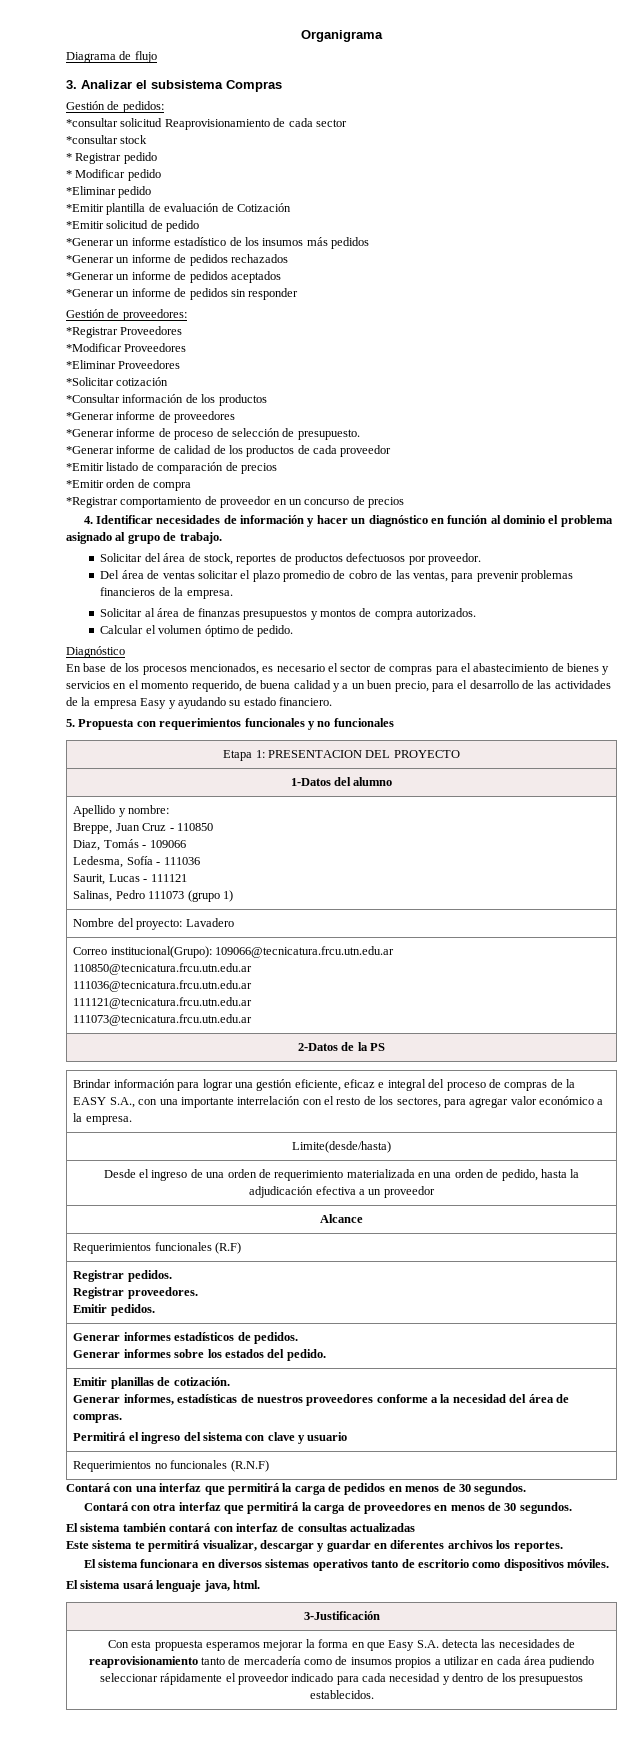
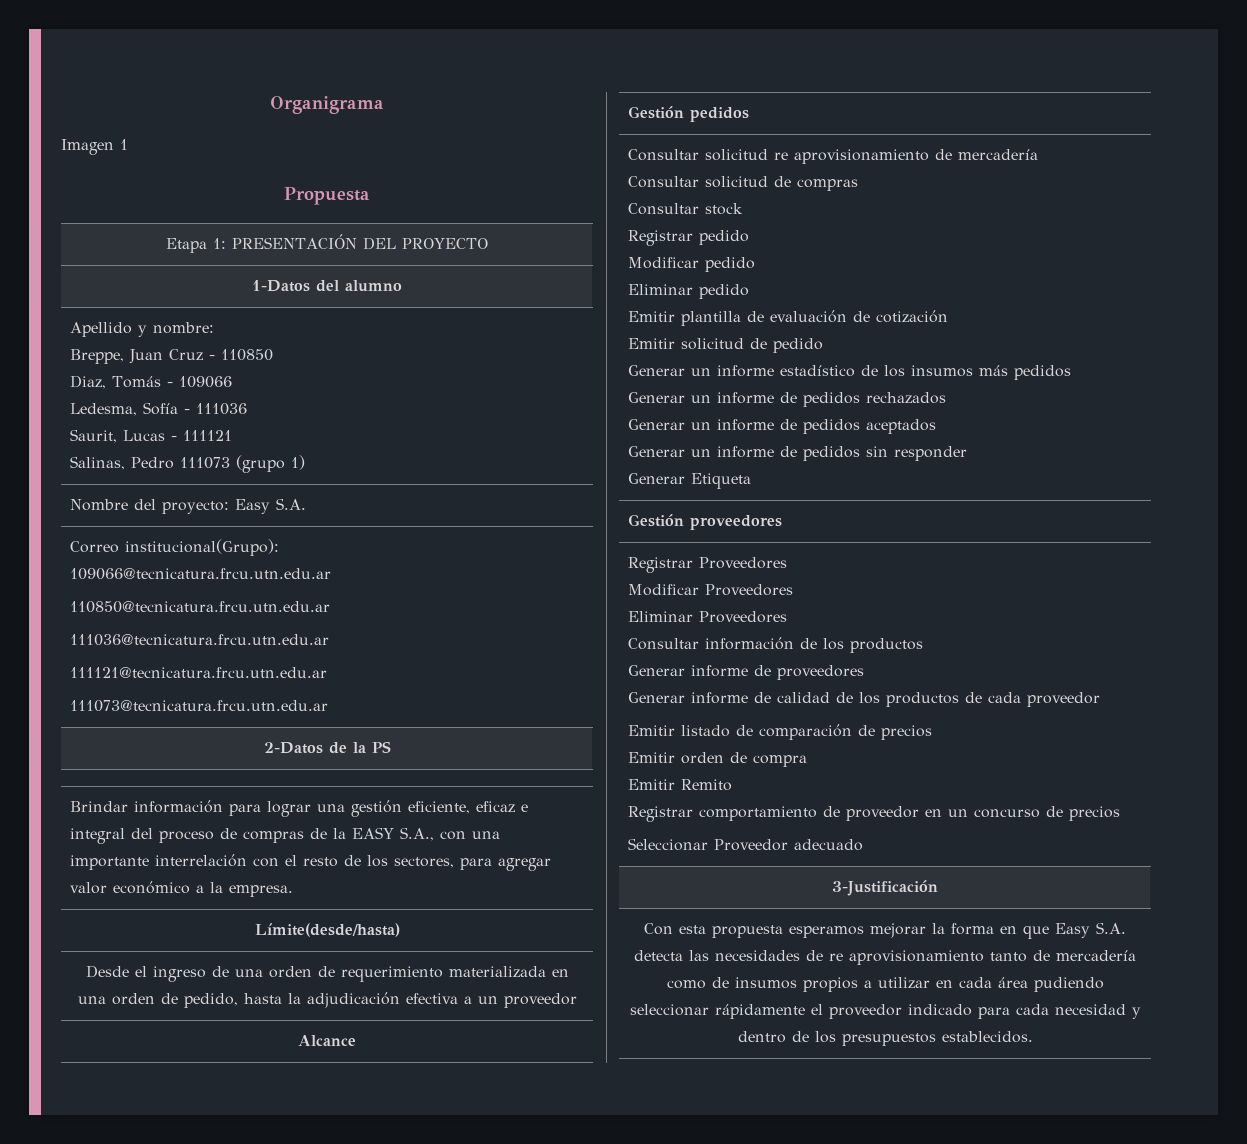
[66,51,157,63] [66,80,282,92] [66,101,164,113] [66,118,347,130] [66,135,148,144] [66,152,157,164] [66,169,161,181] [66,186,152,198] [66,203,291,215] [66,220,200,232] [66,237,369,249] [66,254,288,266] [66,271,281,283] [66,288,299,300] [66,309,187,321] [66,326,183,338] [66,343,187,352] [66,360,181,369] [66,377,169,386] [66,394,267,406] [66,411,236,423] [66,428,360,440] [66,445,392,457] [66,462,277,474] [66,479,192,491] [66,496,404,508] [83,515,613,527] [66,532,222,544] [100,553,482,565] [100,570,574,582] [100,587,233,599] [100,608,477,620] [100,625,294,637] [66,646,125,658] [66,663,610,675] [66,680,611,692] [66,697,332,709] [66,718,394,730] Diagrama de flujo // 3. Analizar el subsistema Compras // Gestión de pedidos: // *consultar solicitud Reaprovisionamiento de cada sector // *consultar stock // * Registrar pedido // * Modificar pedido // *Eliminar pedido // *Emitir plantilla de evaluación de Cotización // *Emitir solicitud de pedido // *Generar un informe estadístico de los insumos más pedidos // *Generar un informe de pedidos rechazados // *Generar un informe de pedidos aceptados // *Generar un informe de pedidos sin responder // Gestión de proveedores: // *Registrar Proveedores // *Modificar Proveedores // *Eliminar Proveedores // *Solicitar cotización // *Consultar información de los productos // *Generar informe de proveedores // *Generar informe de proceso de selección de presupuesto. // *Generar informe de calidad de los productos de cada proveedor // *Emitir listado de comparación de precios // *Emitir orden de compra // *Registrar comportamiento de proveedor en un concurso de precios // 4. Identificar necesidades de información y hacer un diagnóstico en función al dominio el problema asignado al grupo de trabajo. // Solicitar del área de stock, reportes de productos defectuosos por proveedor. // Del área de ventas solicitar el plazo promedio de cobro de las ventas, para prevenir problemas financieros de la empresa. // Solicitar al área de finanzas presupuestos y montos de compra autorizados. // Calcular el volumen óptimo de pedido. // Diagnóstico // En base de los procesos mencionados, es necesario el sector de compras para el abastecimiento de bienes y servicios en el momento requerido, de buena calidad y a un buen precio, para el desarrollo de las actividades de la empresa Easy y ayudando su estado financiero. // 5. Propuesta con requerimientos funcionales y no funcionales -> [61,139,128,155] [284,187,370,205] Imagen 1 // Propuesta
[268,750,362,758] PRESENTACION -> [232,234,358,249] PRESENTACIÓN
[185,918,234,927] Lavadero -> [235,498,307,514] Easy S.A.
(212, 952) none -> (280, 547) //
[292,1141,391,1153] Limite(desde/hasta) -> [254,923,400,937] Límite(desde/hasta)
[73,1242,242,1254] [73,1270,172,1282] [73,1287,198,1299] [73,1304,155,1316] [73,1332,298,1344] [73,1349,326,1361] [73,1377,230,1389] [73,1394,569,1406] [73,1414,123,1423] [73,1432,348,1444] [73,1460,269,1472] [66,1483,527,1495] [83,1502,572,1514] [66,1523,415,1532] [66,1540,563,1552] [83,1559,609,1571] [66,1580,260,1592] Requerimientos funcionales (R.F) // Registrar pedidos. // Registrar proveedores. // Emitir pedidos. // Generar informes estadísticos de pedidos. // Generar informes sobre los estados del pedido. // Emitir planillas de cotización. // Generar informes, estadísticas de nuestros proveedores conforme a la necesidad del área de compras. // Permitirá el ingreso del sistema con clave y usuario // Requerimientos no funcionales (R.N.F) // Contará con una interfaz que permitirá la carga de pedidos en menos de 30 segundos. // Contará con otra interfaz que permitirá la carga de proveedores en menos de 30 segundos. // El sistema también contará con interfaz de consultas actualizadas // Este sistema te permitirá visualizar, descargar y guardar en diferentes archivos los reportes. // El sistema funcionara en diversos sistemas operativos tanto de escritorio como dispositivos móviles. // El sistema usará lenguaje java, html. -> [628,106,750,122] [628,149,1039,164] [628,176,859,191] [628,203,744,215] [628,230,750,246] [628,257,756,272] [628,284,750,299] [628,310,949,326] [628,338,824,353] [628,365,1072,380] [628,392,947,407] [628,419,937,434] [628,446,968,461] [628,473,752,489] [628,514,783,530] [628,557,788,573] [628,584,794,596] [628,611,788,623] [628,637,924,653] [628,665,865,680] [628,692,1101,707] [628,724,933,740] [628,752,808,767] [628,779,733,791] [628,806,1121,822] [628,838,864,851] Gestión pedidos // Consultar solicitud re aprovisionamiento de mercadería // Consultar solicitud de compras // Consultar stock // Registrar pedido // Modificar pedido // Eliminar pedido // Emitir plantilla de evaluación de cotización // Emitir solicitud de pedido // Generar un informe estadístico de los insumos más pedidos // Generar un informe de pedidos rechazados // Generar un informe de pedidos aceptados // Generar un informe de pedidos sin responder // Generar Etiqueta // Gestión proveedores // Registrar Proveedores // Modificar Proveedores // Eliminar Proveedores // Consultar información de los productos // Generar informe de proveedores // Generar informe de calidad de los productos de cada proveedor // Emitir listado de comparación de precios // Emitir orden de compra // Emitir Remito // Registrar comportamiento de proveedor en un concurso de precios // Seleccionar Proveedor adecuado
[88,1656,198,1668] reaprovisionamiento -> [829,950,984,965] re aprovisionamiento

